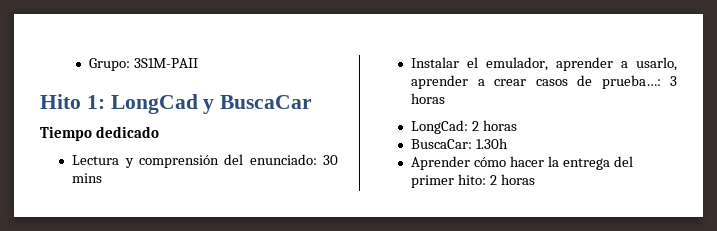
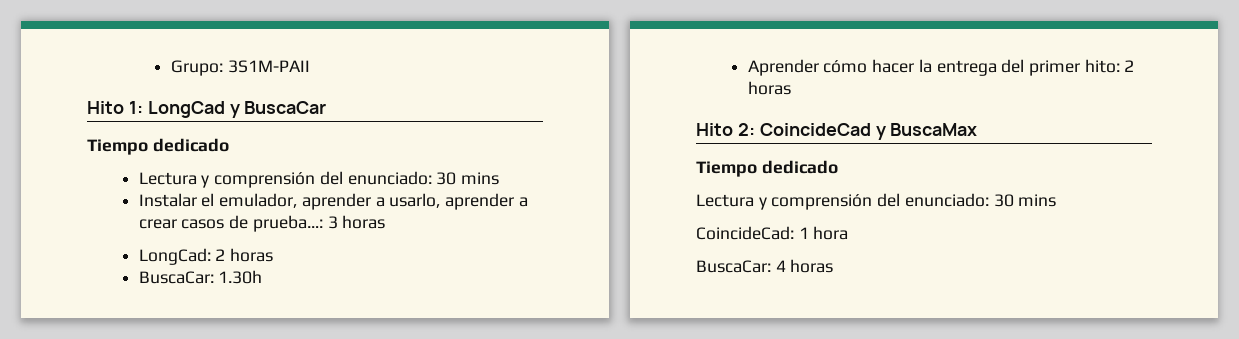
(536, 179) none -> [696,123,978,140] [696,160,838,177] [696,193,1057,210] [696,226,849,240] [696,259,834,273] // Hito 2: CoincideCad y BuscaMax // Tiempo dedicado // Lectura y comprensión del enunciado: 30 mins // CoincideCad: 1 hora // BuscaCar: 4 horas

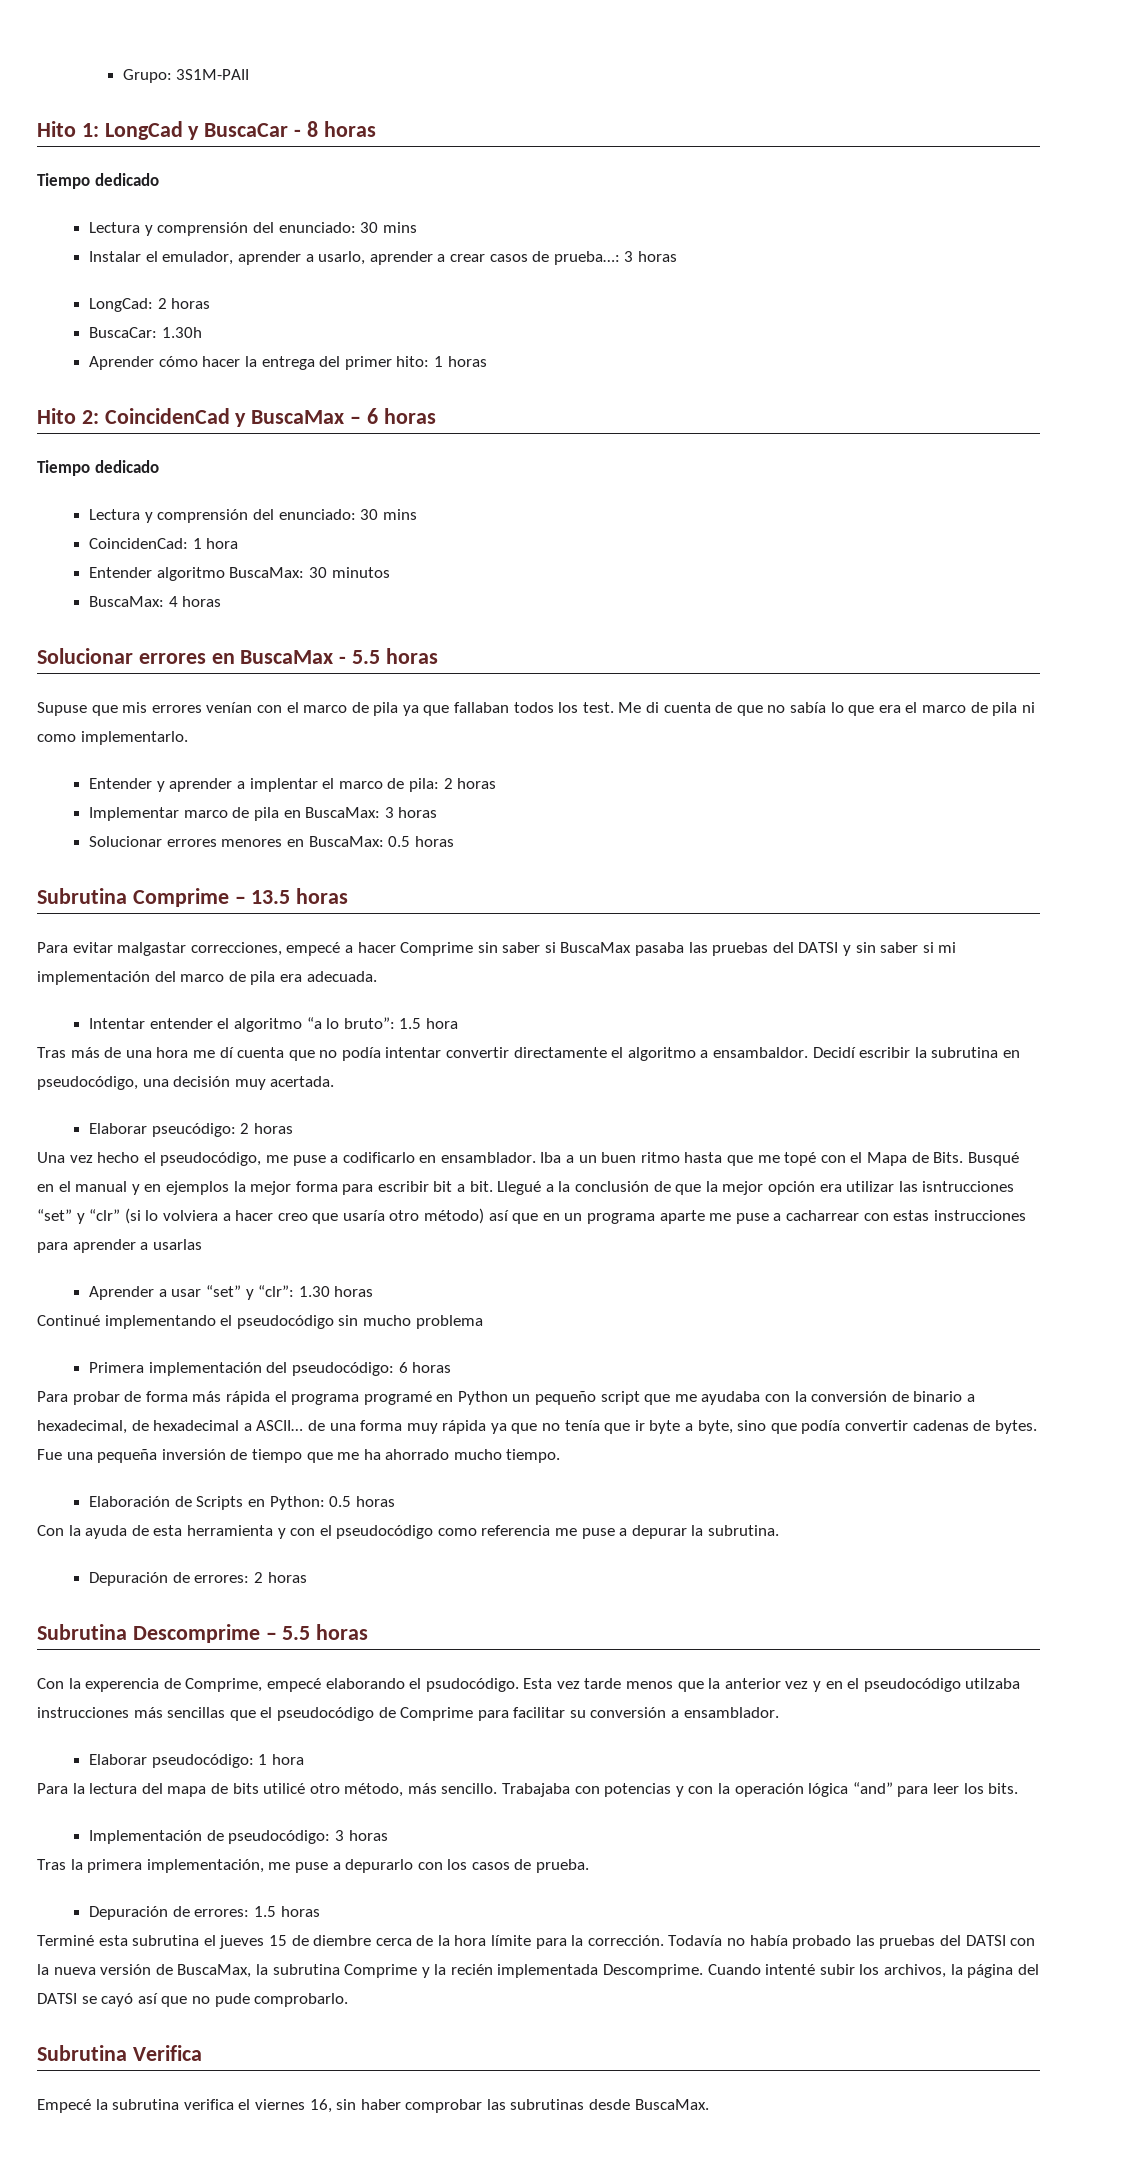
(327, 107) none -> [294,121,376,137] - 8 horas
[1124,60,1135,72] 2 -> [434,356,444,367] 1
[759,123,871,136] CoincideCad -> [104,408,230,424] CoincidenCad
[696,160,838,177] [696,193,1057,210] [696,226,849,240] [696,259,834,273] // Tiempo dedicado // Lectura y comprensión del enunciado: 30 mins // CoincideCad: 1 hora // BuscaCar: 4 horas -> [350,408,436,424] [37,460,159,476] [89,509,417,523] [89,538,239,549] [89,567,390,581] [89,596,222,607] [37,648,438,664] [37,702,1035,716] [37,731,188,745] [89,778,497,792] [89,807,438,821] [89,836,454,847] [37,888,349,907] [37,942,957,956] [37,971,377,985] [89,1017,459,1032] [37,1047,1020,1061] [37,1076,335,1090] [89,1123,294,1137] [37,1152,1019,1166] [37,1181,1015,1195] [37,1208,1026,1224] [37,1239,202,1253] [89,1285,374,1300] [37,1315,483,1329] [89,1362,452,1376] [37,1391,975,1405] [37,1420,1037,1434] [37,1449,561,1463] [89,1496,395,1510] [37,1525,780,1539] [89,1572,307,1586] [37,1624,369,1643] [37,1678,1021,1692] [37,1707,779,1721] [89,1754,305,1768] [37,1782,1019,1797] [89,1830,388,1844] [37,1859,590,1873] [89,1906,320,1920] [37,1935,1036,1949] [37,1964,1039,1978] [37,1993,349,2007] [37,2045,202,2061] [37,2099,709,2113] – 6 horas // Tiempo dedicado // Lectura y comprensión del enunciado: 30 mins // CoincidenCad: 1 hora // Entender algoritmo BuscaMax: 30 minutos // BuscaMax: 4 horas // Solucionar errores en BuscaMax - 5.5 horas // Supuse que mis errores venían con el marco de pila ya que fallaban todos los test. Me di cuenta de que no sabía lo que era el marco de pila ni como implementarlo. // Entender y aprender a implentar el marco de pila: 2 horas // Implementar marco de pila en BuscaMax: 3 horas // Solucionar errores menores en BuscaMax: 0.5 horas // Subrutina Comprime – 13.5 horas // Para evitar malgastar correcciones, empecé a hacer Comprime sin saber si BuscaMax pasaba las pruebas del DATSI y sin saber si mi implementación del marco de pila era adecuada. // Intentar entender el algoritmo “a lo bruto”: 1.5 hora // Tras más de una hora me dí cuenta que no podía intentar convertir directamente el algoritmo a ensambaldor. Decidí escribir la subrutina en pseudocódigo, una decisión muy acertada. // Elaborar pseucódigo: 2 horas // Una vez hecho el pseudocódigo, me puse a codificarlo en ensamblador. Iba a un buen ritmo hasta que me topé con el Mapa de Bits. Busqué en el manual y en ejemplos la mejor forma para escribir bit a bit. Llegué a la conclusión de que la mejor opción era utilizar las isntrucciones “set” y “clr” (si lo volviera a hacer creo que usaría otro método) así que en un programa aparte me puse a cacharrear con estas instrucciones para aprender a usarlas // Aprender a usar “set” y “clr”: 1.30 horas // Continué implementando el pseudocódigo sin mucho problema // Primera implementación del pseudocódigo: 6 horas // Para probar de forma más rápida el programa programé en Python un pequeño script que me ayudaba con la conversión de binario a hexadecimal, de hexadecimal a ASCII… de una forma muy rápida ya que no tenía que ir byte a byte, sino que podía convertir cadenas de bytes. Fue una pequeña inversión de tiempo que me ha ahorrado mucho tiempo. // Elaboración de Scripts en Python: 0.5 horas // Con la ayuda de esta herramienta y con el pseudocódigo como referencia me puse a depurar la subrutina. // Depuración de errores: 2 horas // Subrutina Descomprime – 5.5 horas // Con la experencia de Comprime, empecé elaborando el psudocódigo. Esta vez tarde menos que la anterior vez y en el pseudocódigo utilzaba instrucciones más sencillas que el pseudocódigo de Comprime para facilitar su conversión a ensamblador. // Elaborar pseudocódigo: 1 hora // Para la lectura del mapa de bits utilicé otro método, más sencillo. Trabajaba con potencias y con la operación lógica “and” para leer los bits. // Implementación de pseudocódigo: 3 horas // Tras la primera implementación, me puse a depurarlo con los casos de prueba. // Depuración de errores: 1.5 horas // Terminé esta subrutina el jueves 15 de diembre cerca de la hora límite para la corrección. Todavía no había probado las pruebas del DATSI con la nueva versión de BuscaMax, la subrutina Comprime y la recién implementada Descomprime. Cuando intenté subir los archivos, la página del DATSI se cayó así que no pude comprobarlo. // Subrutina Verifica // Empecé la subrutina verifica el viernes 16, sin haber comprobar las subrutinas desde BuscaMax.

